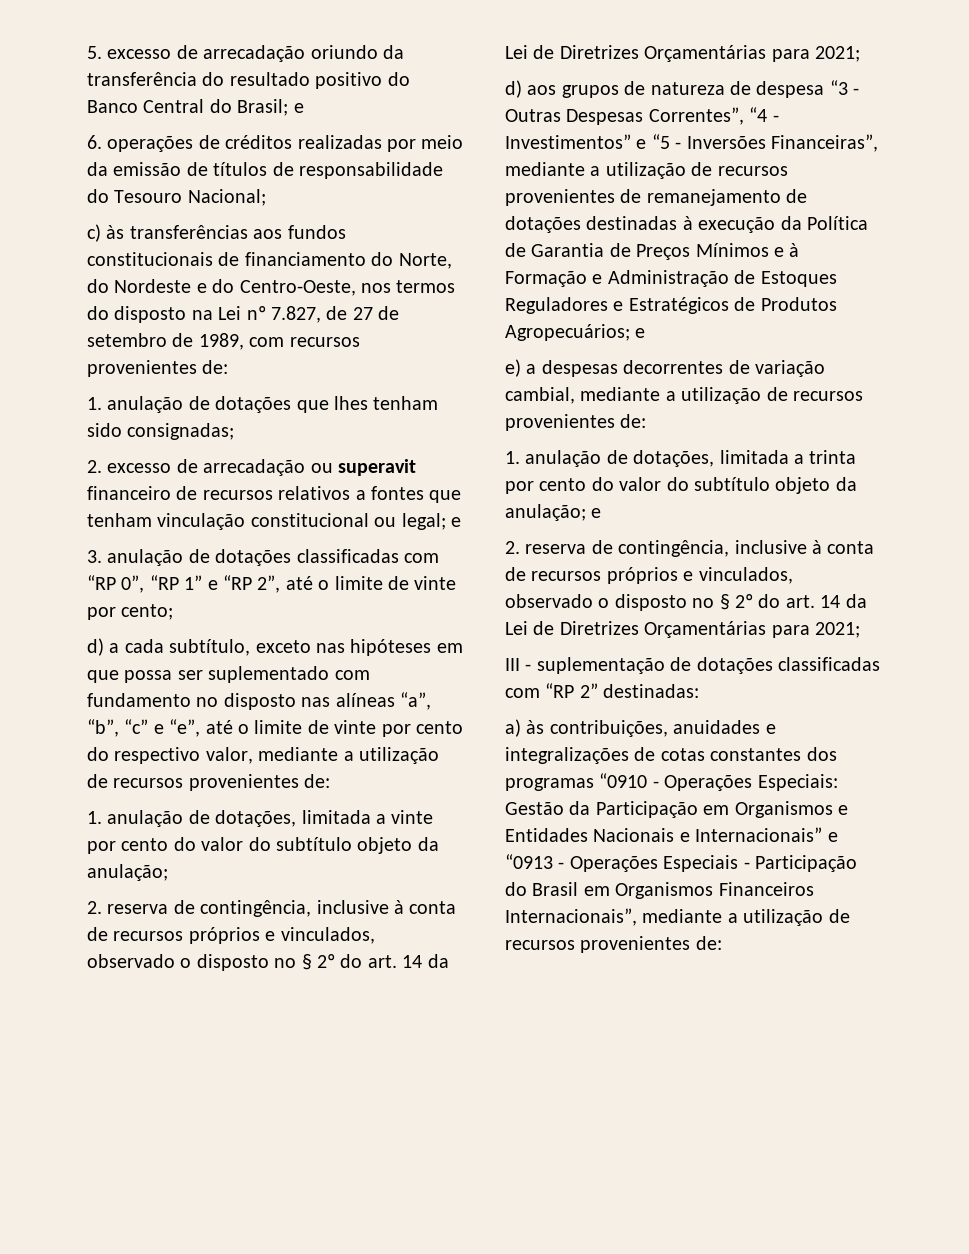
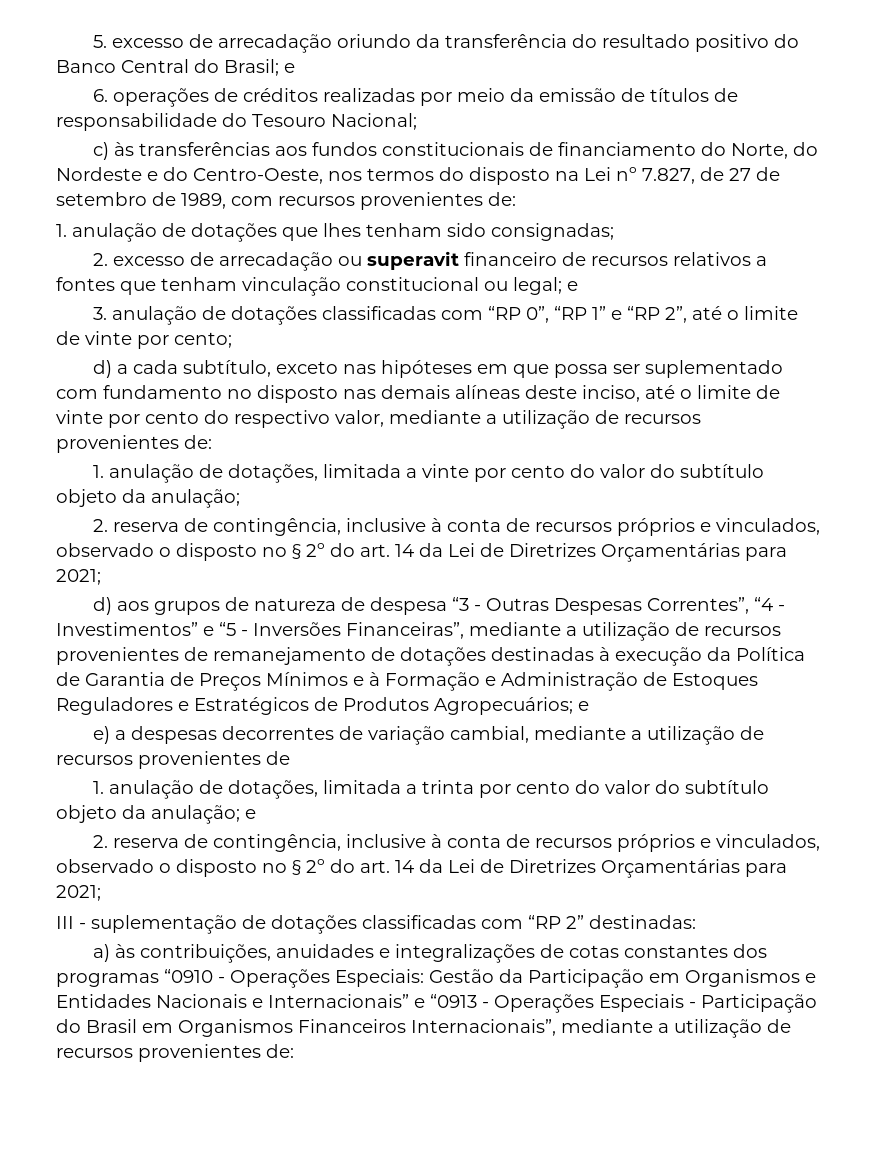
[335,692,431,710] [87,719,201,737] alíneas “a”, “b”, “c” e “e”, -> [381,385,640,402] demais alíneas deste inciso,
[620,414,647,428] de: -> [266,751,290,765] de

